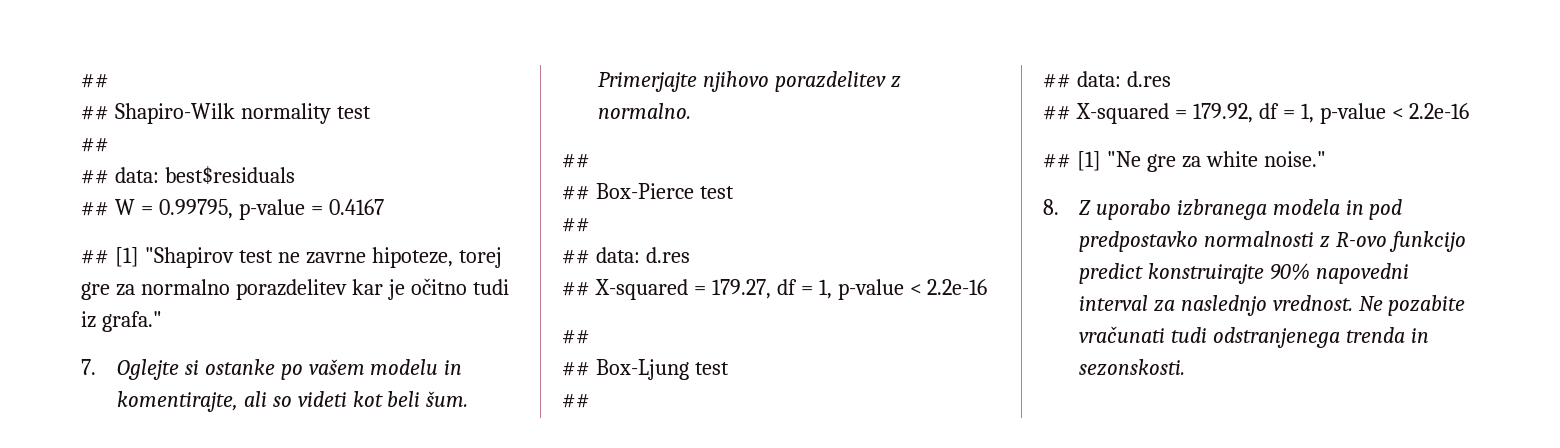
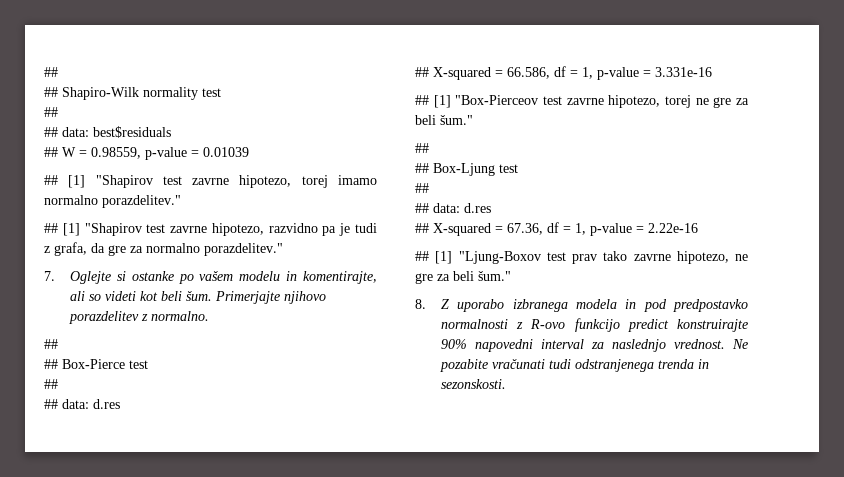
[158,199,384,220] [81,247,502,268] [81,278,509,300] [81,311,162,332] 0.99795, p-value = 0.4167 // ## [1] "Shapirov test ne zavrne hipoteze, torej gre za normalno porazdelitev kar je očitno tudi iz grafa." -> [91,147,249,160] [44,175,377,188] [44,195,181,208] [44,223,377,236] [44,242,283,256] 0.98559, p-value = 0.01039 // ## [1] "Shapirov test zavrne hipotezo, torej imamo normalno porazdelitev." // ## [1] "Shapirov test zavrne hipotezo, razvidno pa je tudi z grafa, da gre za normalno porazdelitev."
[711,279,988,300] 179.27, df = 1, p-value < 2.2e-16 -> [507,66,712,80] [415,95,749,108] [415,115,473,125] 66.586, df = 1, p-value = 3.331e-16 // ## [1] "Box-Pierceov test zavrne hipotezo, torej ne gre za beli šum."
[1192,103,1470,124] [1043,151,1326,172] 179.92, df = 1, p-value < 2.2e-16 // ## [1] "Ne gre za white noise." -> [507,222,698,236] [415,251,748,264] [415,271,511,284] 67.36, df = 1, p-value = 2.22e-16 // ## [1] "Ljung-Boxov test prav tako zavrne hipotezo, ne gre za beli šum."

